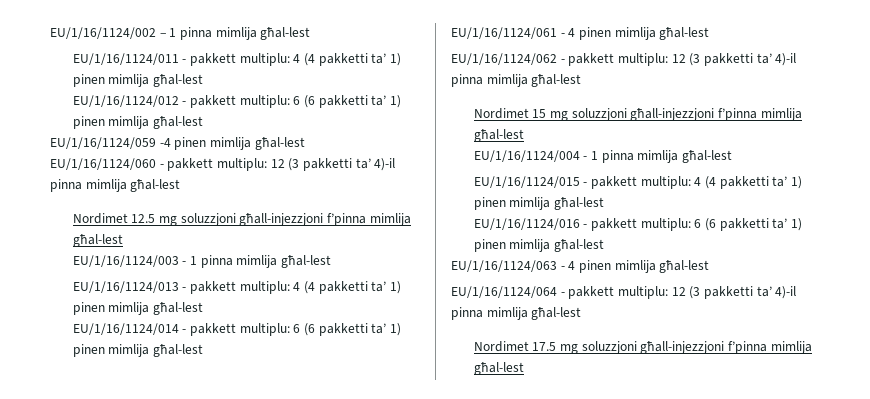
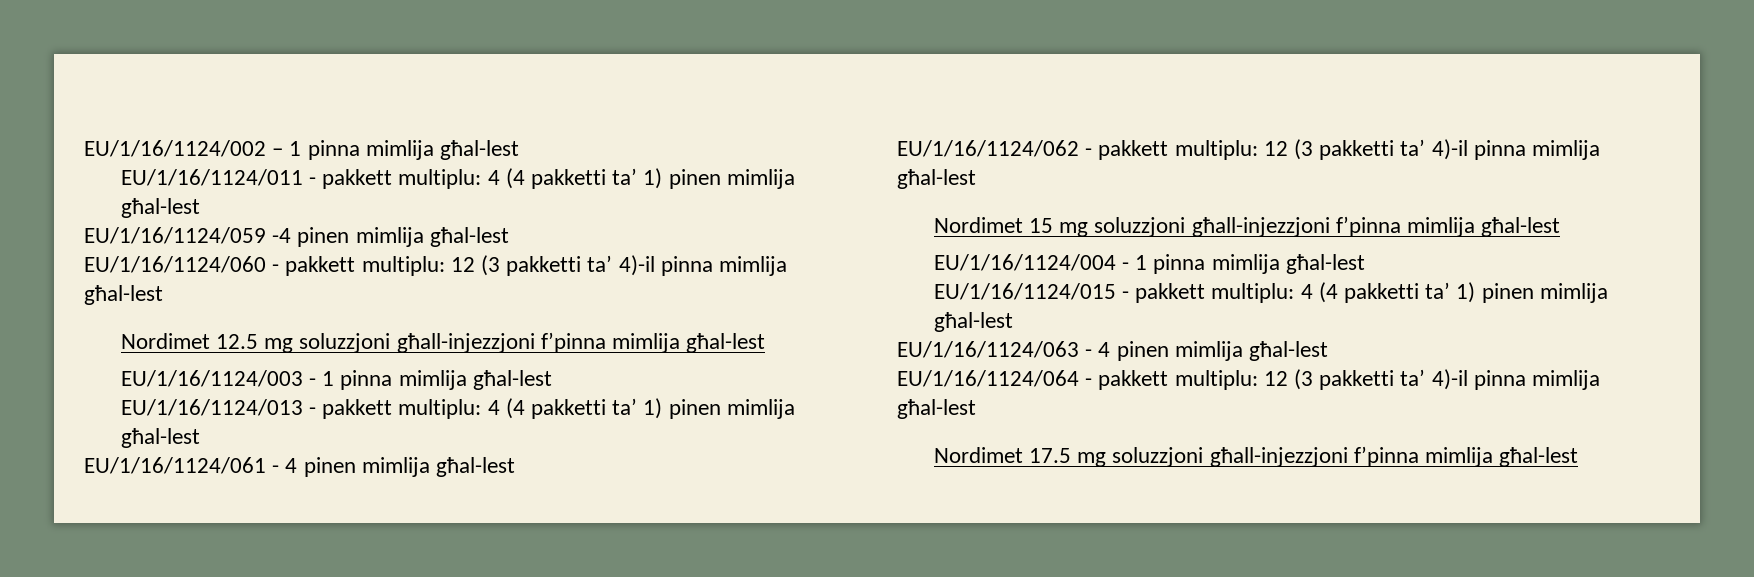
[72,95,401,108] [72,116,203,129] // EU/1/16/1124/012 - pakkett multiplu: 6 (6 pakketti ta’ 1) pinen mimlija għal-lest -> (200, 208) none
[72,323,401,336] [72,344,203,357] // EU/1/16/1124/014 - pakkett multiplu: 6 (6 pakketti ta’ 1) pinen mimlija għal-lest -> (200, 438) none
[473,218,802,231] [473,239,604,252] // EU/1/16/1124/016 - pakkett multiplu: 6 (6 pakketti ta’ 1) pinen mimlija għal-lest -> (1013, 322) none

